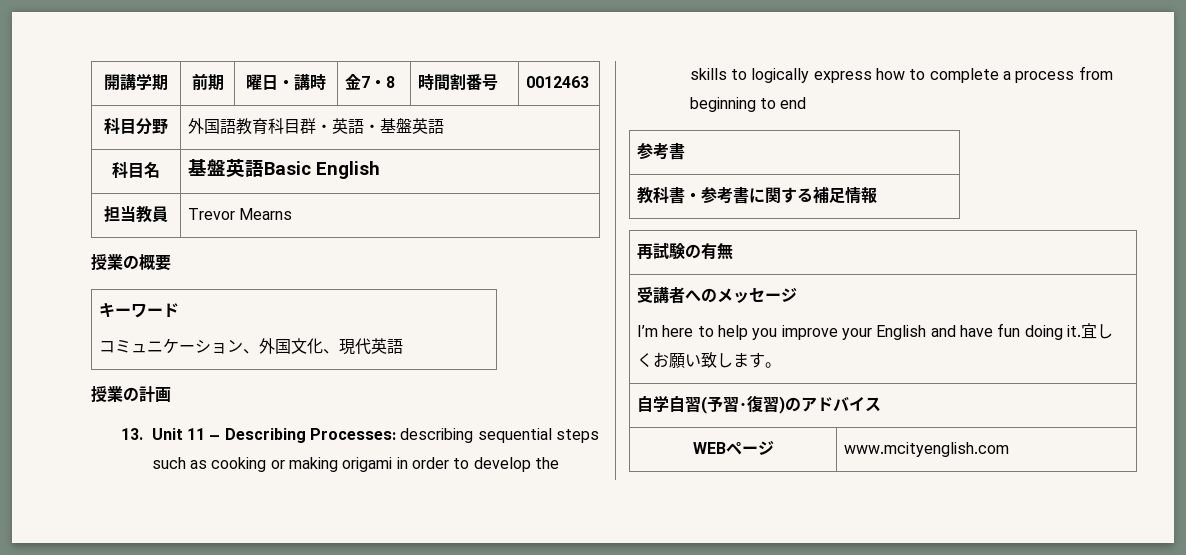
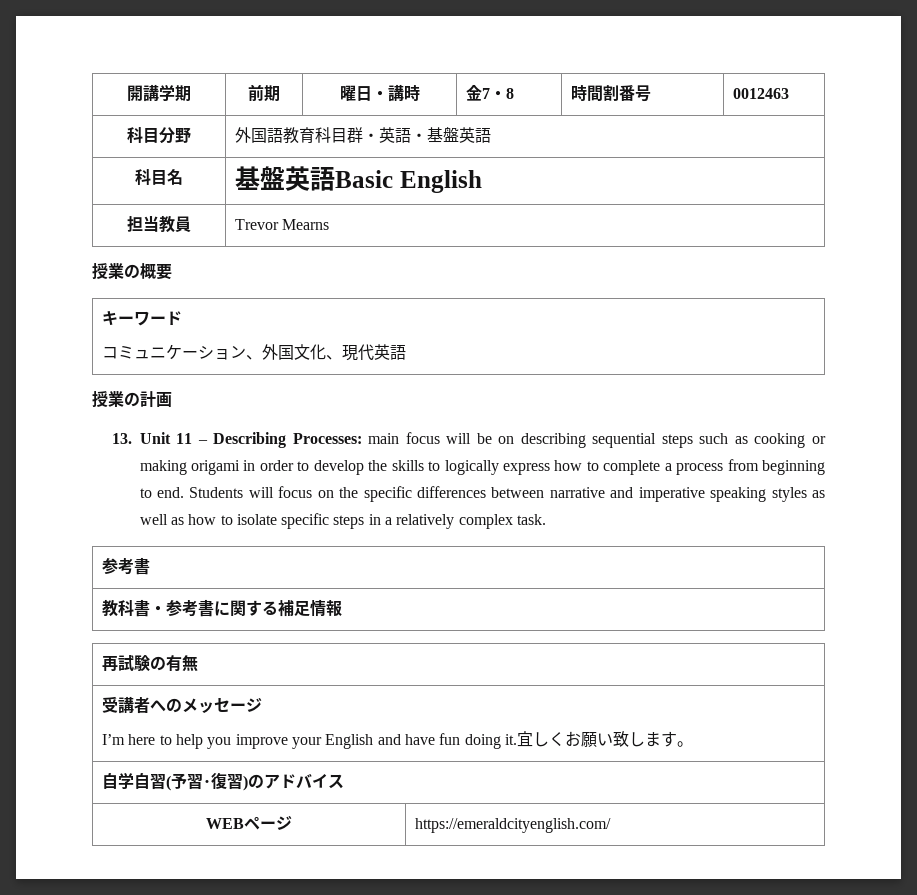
(396, 434) none -> [368,432,515,444] main focus will be on
[780,97,807,109] end -> [156,486,825,502] [139,513,547,529] end. Students will focus on the specific differences between narrative and imperative speaking styles as well as how to isolate specific steps in a relatively complex task.
[844,442,1010,457] www.mcityenglish.com -> [415,818,612,833] https://emeraldcityenglish.com/

